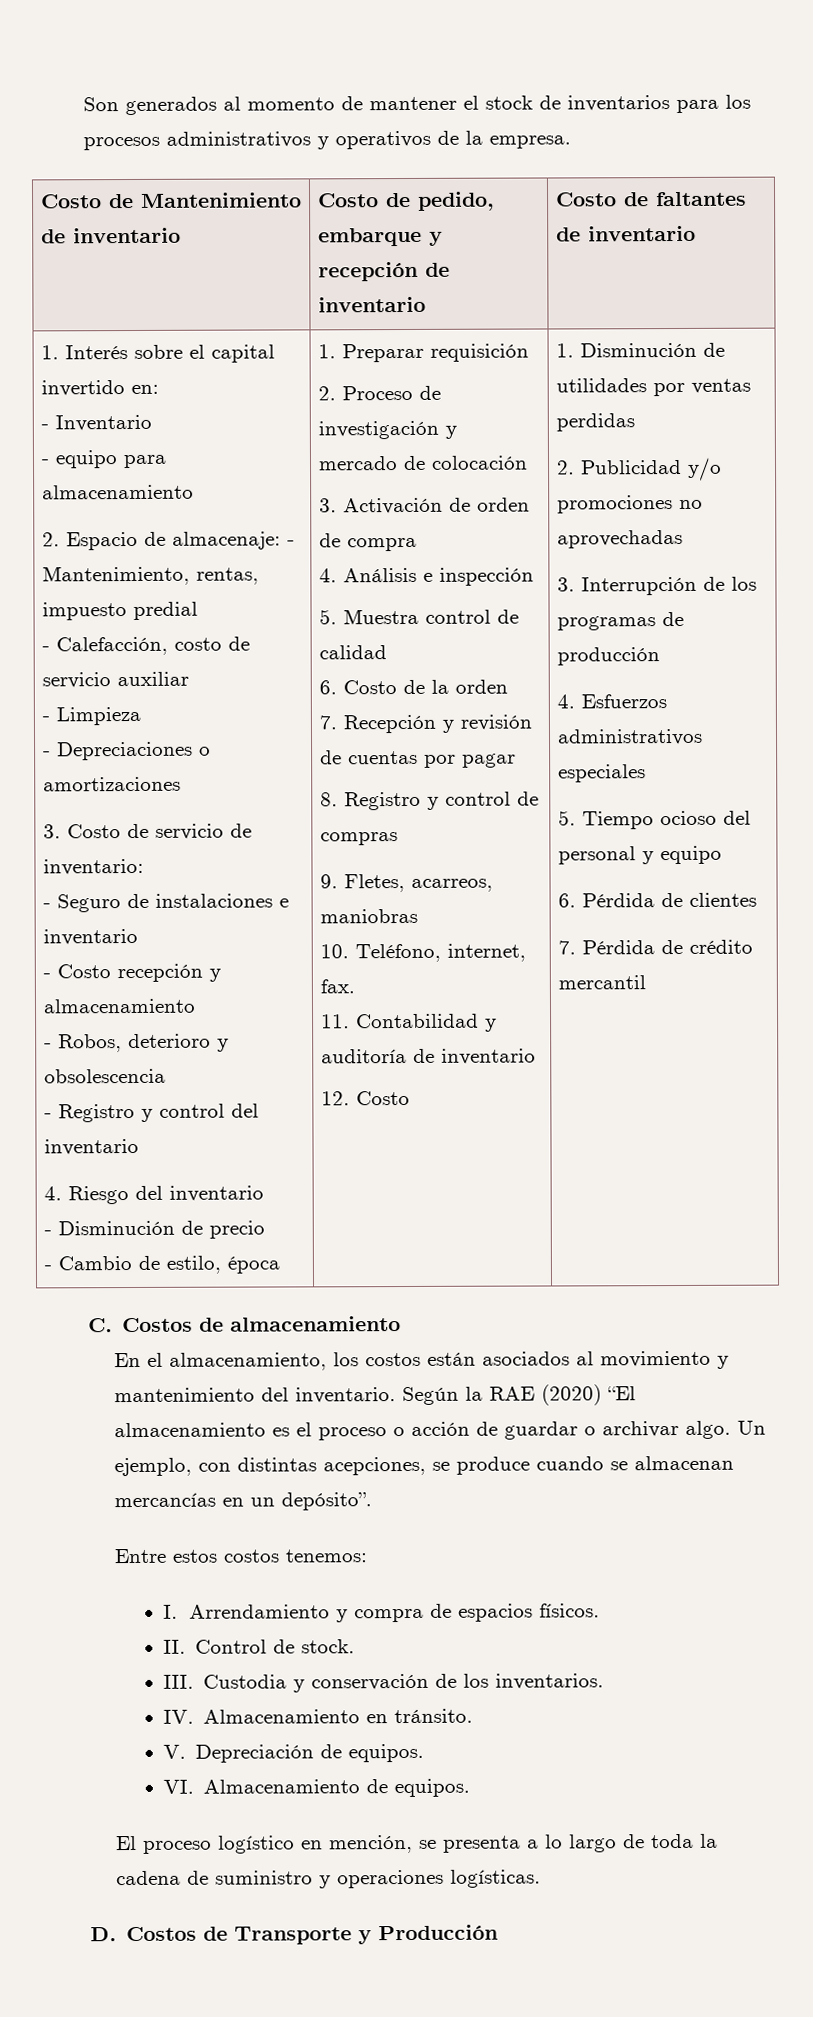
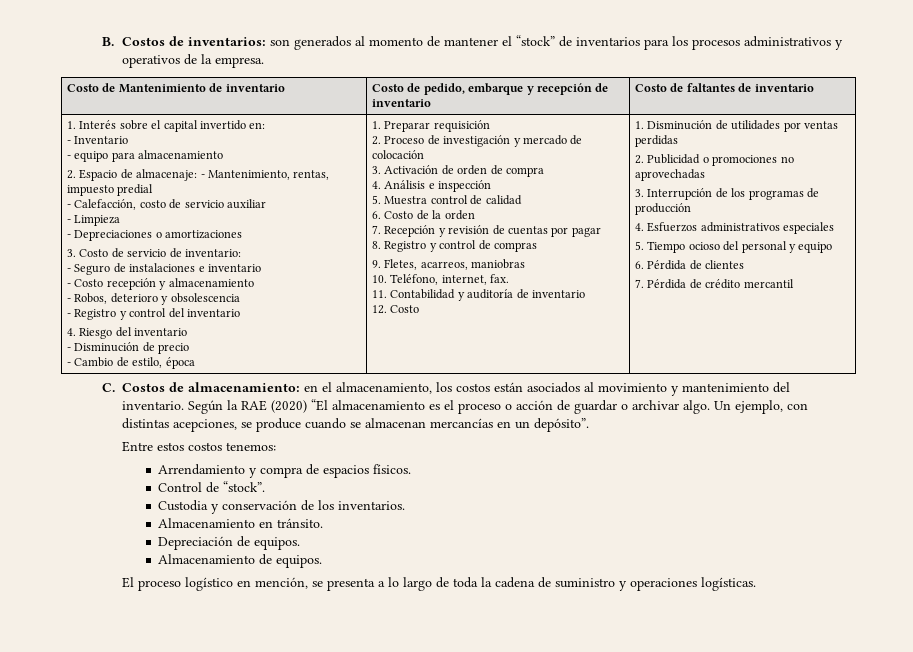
[82,97,119,112] Son -> [101,36,291,46] B. Costos de inventarios: son
[484,95,533,110] stock -> [516,35,556,46] “stock”
[686,457,722,481] y/o -> [702,157,709,163] o
[230,1316,402,1332] [113,1352,141,1368] almacenamiento // En -> [188,382,319,392] almacenamiento: en
[163,1604,179,1619] I. -> (277, 446) none
[163,1639,187,1654] II. -> (412, 469) none
[301,1639,356,1654] [163,1674,195,1689] stock. // III. -> [223,481,266,492] “stock”. //
[163,1709,195,1724] IV. -> (406, 505) none
[163,1744,187,1759] V. -> (324, 523) none
[163,1779,195,1794] VI. -> (301, 543) none
[89,1924,499,1945] // D. Costos de Transporte y Producción -> (757, 584) none

